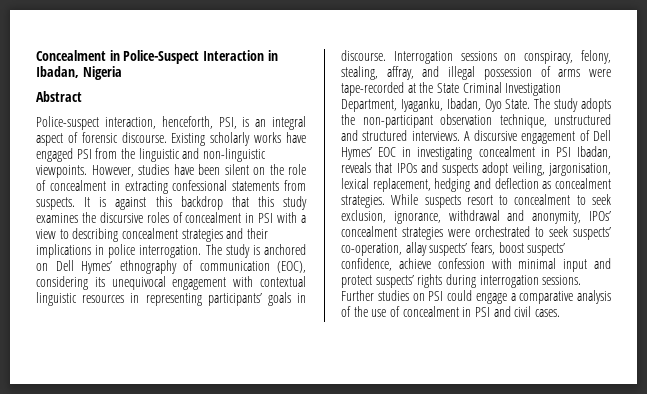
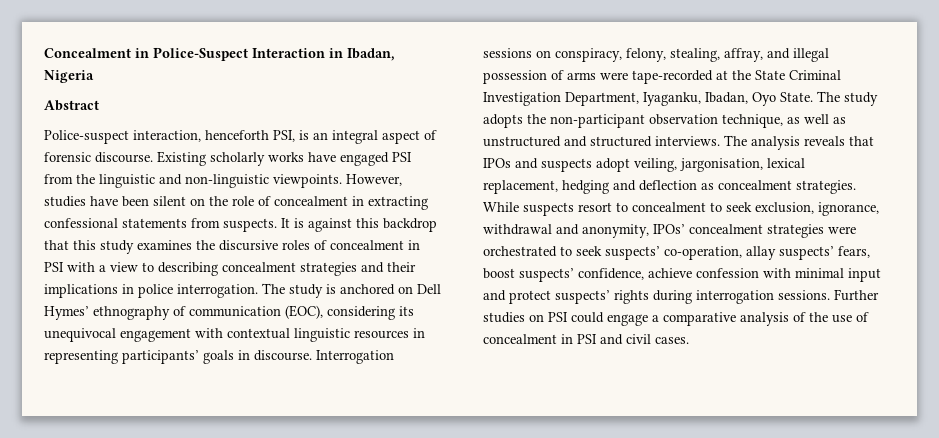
[161,116,213,129] henceforth, -> [205,130,269,140] henceforth
(547, 121) none -> [787,114,846,124] as well as
[463,130,611,144] [341,146,611,160] A discursive engagement of Dell Hymes’ EOC in investigating concealment in PSI Ibadan, -> [724,135,800,150] The analysis

